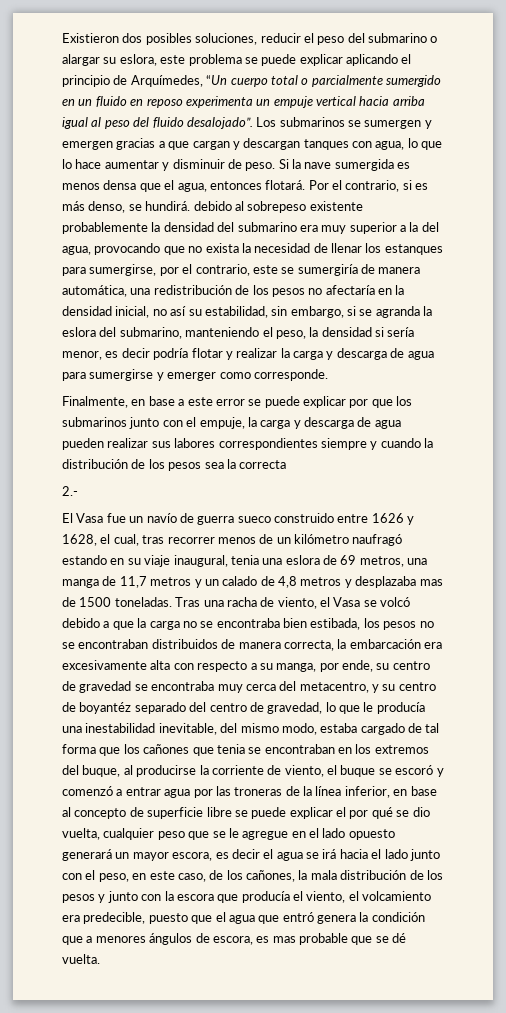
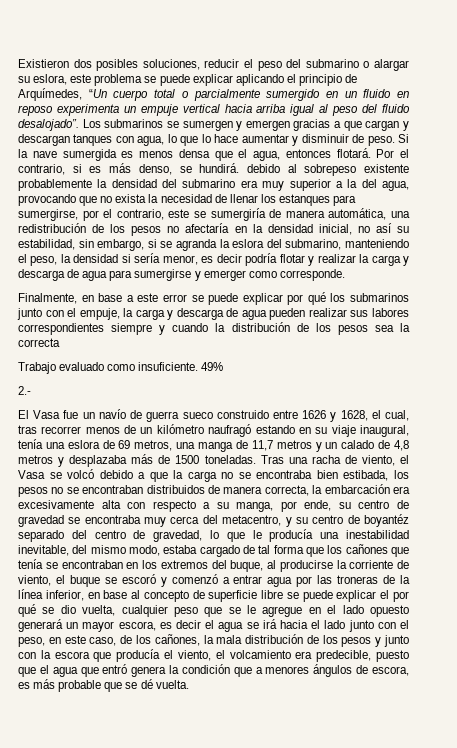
[371,399,393,408] que -> [307,292,326,305] qué
(287, 464) none -> [18,362,224,374] // Trabajo evaluado como insuficiente. 49%
[230,555,259,565] tenia -> [18,439,43,449] tenía
[419,579,443,586] mas -> [131,454,154,464] más
[216,744,245,754] tenia -> [18,559,43,569] tenía
[272,936,296,943] mas -> [33,679,56,689] más

